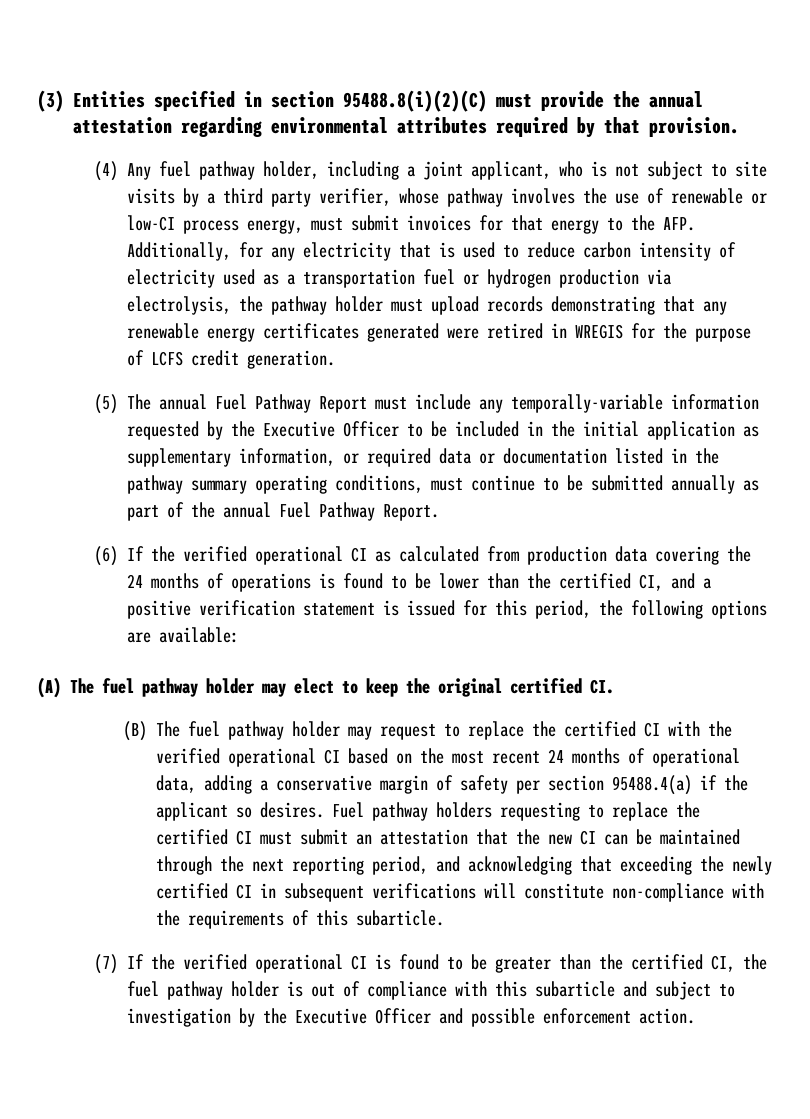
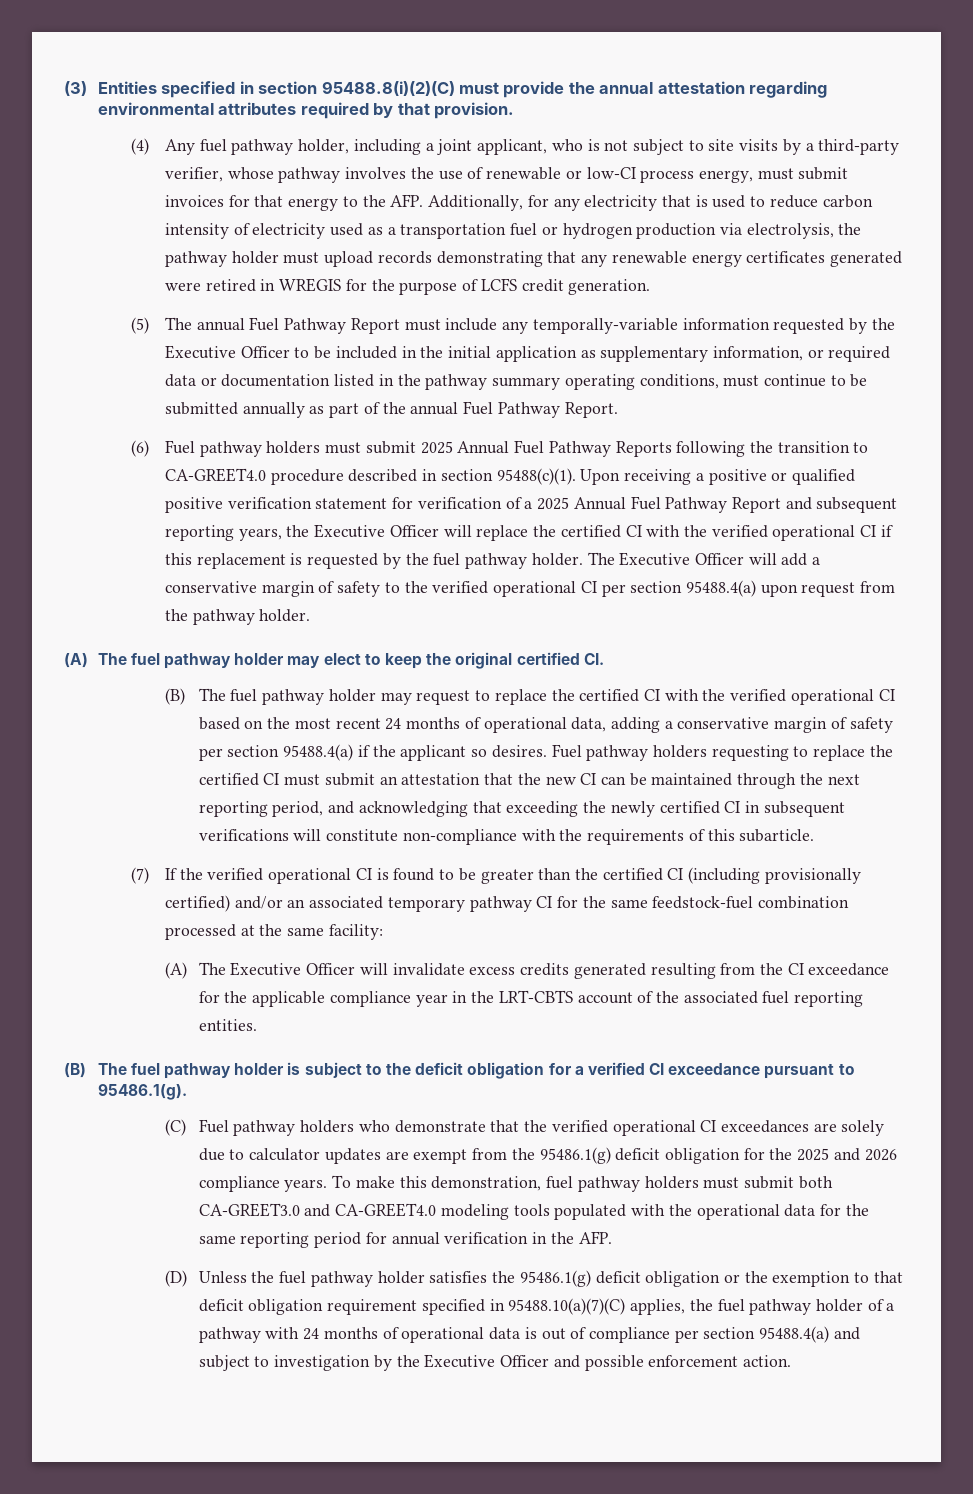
[223,188,312,207] third party -> [818,139,900,155] third-party
[127,546,752,565] [127,573,712,592] [127,600,768,619] [127,627,240,643] If the verified operational CI as calculated from production data covering the 24 months of operations is found to be lower than the certified CI, and a positive verification statement is issued for this period, the following options are available: -> [165,440,869,457] [165,468,856,485] [165,496,898,513] [165,524,893,541] [165,552,821,569] [165,580,896,597] [165,609,311,625] Fuel pathway holders must submit 2025 Annual Fuel Pathway Reports following the transition to CA-GREET4.0 procedure described in section 95488(c)(1). Upon receiving a positive or qualified positive verification statement for verification of a 2025 Annual Fuel Pathway Report and subsequent reporting years, the Executive Officer will replace the certified CI with the verified operational CI if this replacement is requested by the fuel pathway holder. The Executive Officer will add a conservative margin of safety to the verified operational CI per section 95488.4(a) upon request from the pathway holder.
[711,954,768,972] [127,981,280,1000] CI, the fuel pathway holder -> [667,867,861,884] [165,895,850,912] [165,924,383,940] [165,962,890,979] [198,990,864,1007] [198,1019,257,1031] [64,1062,855,1079] [97,1084,187,1100] [165,1119,885,1136] [198,1147,897,1164] [198,1175,833,1192] [198,1203,869,1220] [198,1231,612,1248] [165,1270,903,1287] [198,1298,895,1315] [198,1327,521,1343] CI (including provisionally certified) and/or an associated temporary pathway CI for the same feedstock-fuel combination processed at the same facility: // (A) The Executive Officer will invalidate excess credits generated resulting from the CI exceedance for the applicable compliance year in the LRT-CBTS account of the associated fuel reporting entities. // (B) The fuel pathway holder is subject to the deficit obligation for a verified CI exceedance pursuant to 95486.1(g). // (C) Fuel pathway holders who demonstrate that the verified operational CI exceedances are solely due to calculator updates are exempt from the 95486.1(g) deficit obligation for the 2025 and 2026 compliance years. To make this demonstration, fuel pathway holders must submit both CA-GREET3.0 and CA-GREET4.0 modeling tools populated with the operational data for the same reporting period for annual verification in the AFP. // (D) Unless the fuel pathway holder satisfies the 95486.1(g) deficit obligation or the exemption to that deficit obligation requirement specified in 95488.10(a)(7)(C) applies, the fuel pathway holder of a pathway with 24 months of operational data
[455,981,616,997] with this subarticle -> [674,1326,830,1343] per section 95488.4(a)

